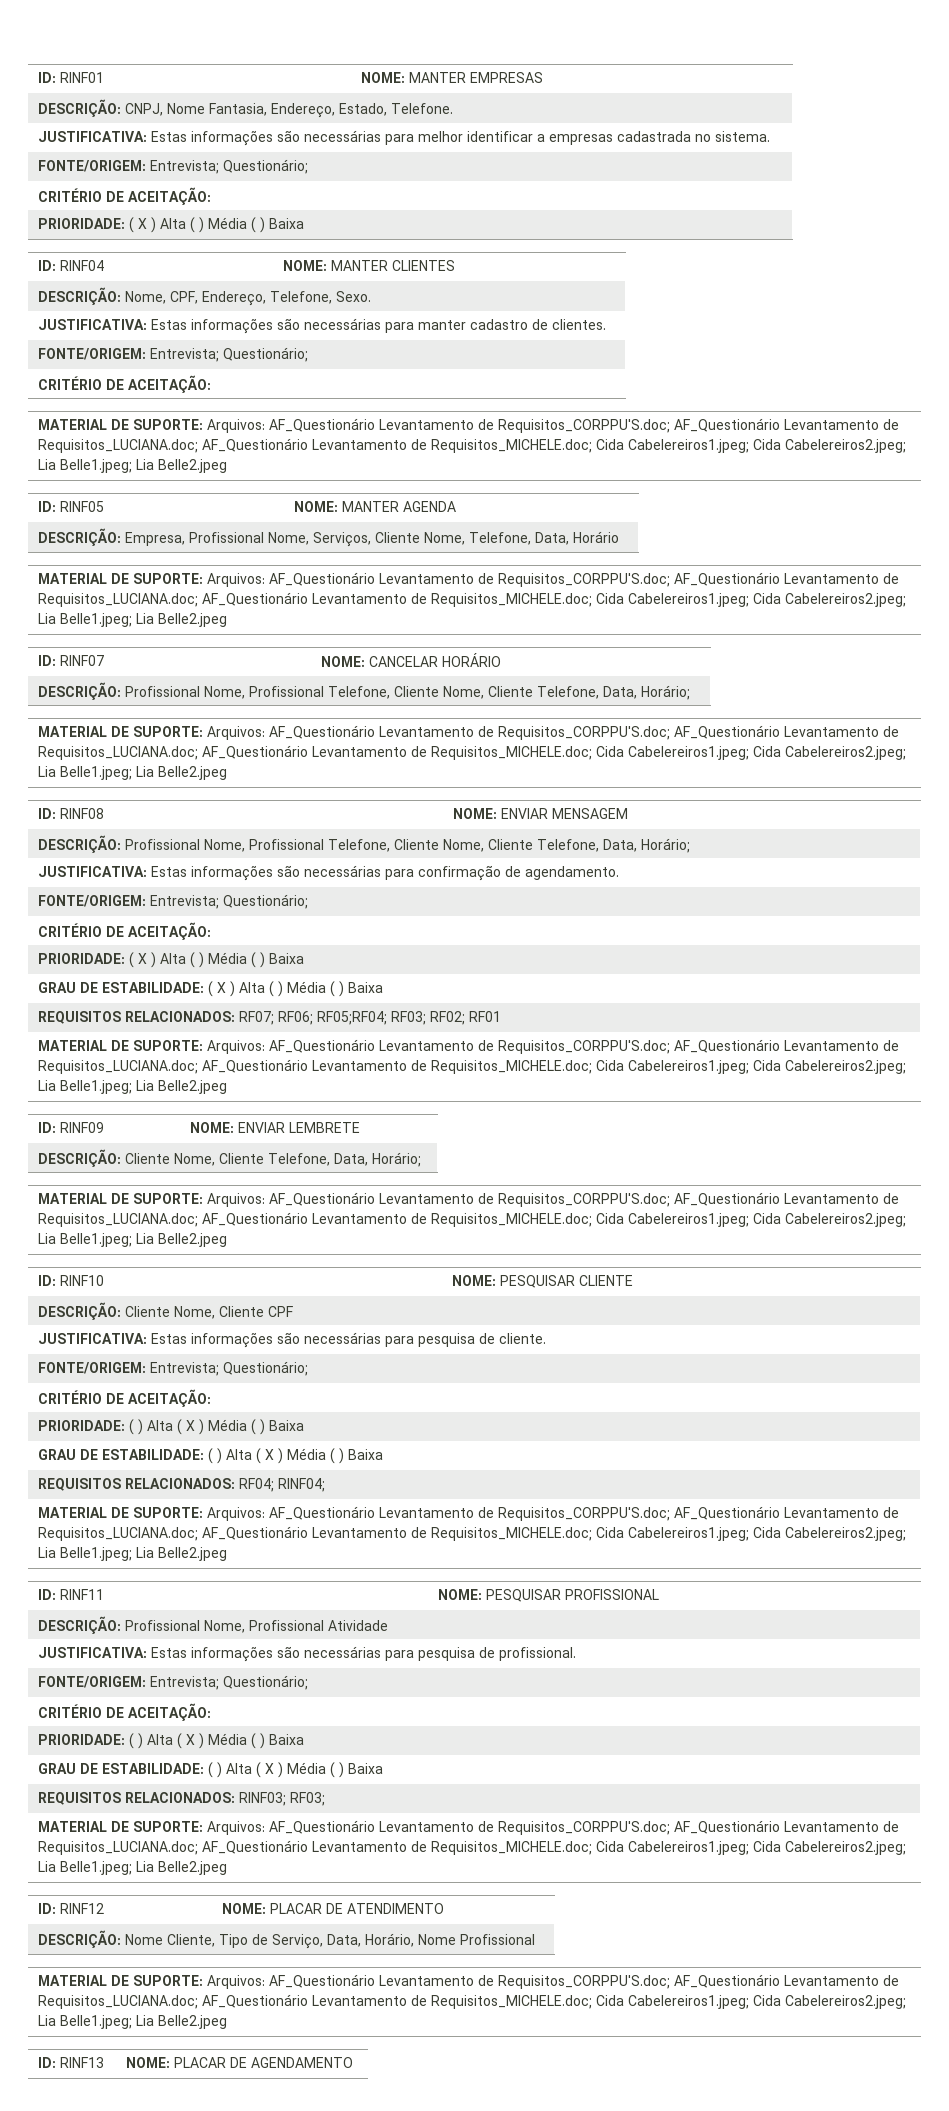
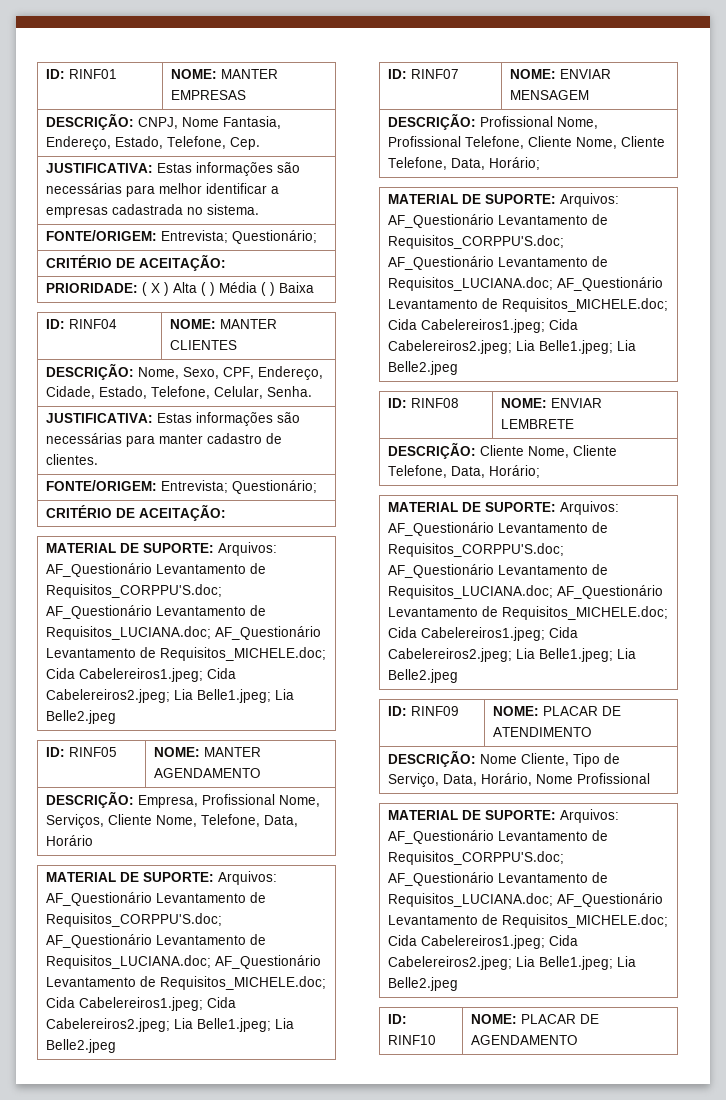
[391,103,454,114] Telefone. -> [167,136,261,150] Telefone, Cep.
(167, 297) none -> [183,367,220,379] Sexo,
[270,291,372,304] Telefone, Sexo. -> [46,386,313,399] Cidade, Estado, Telefone, Celular, Senha.
[403,501,457,512] AGENDA -> [154,768,262,778] AGENDAMENTO
[369,653,502,667] CANCELAR HORÁRIO -> [560,69,612,79] [510,90,590,100] ENVIAR MENSAGEM
[453,808,629,819] [38,835,691,853] [38,865,620,881] [38,894,309,909] [38,922,212,940] [38,952,305,968] [38,981,384,997] [38,1011,502,1025] [38,1039,900,1054] [38,1059,907,1074] [38,1080,228,1094] [38,1122,105,1133] | NOME: ENVIAR MENSAGEM // DESCRIÇÃO: Profissional Nome, Profissional Telefone, Cliente Nome, Cliente Telefone, Data, Horário; // JUSTIFICATIVA: Estas informações são necessárias para confirmação de agendamento. // FONTE/ORIGEM: Entrevista; Questionário; // CRITÉRIO DE ACEITAÇÃO: // PRIORIDADE: ( X ) Alta ( ) Média ( ) Baixa // GRAU DE ESTABILIDADE: ( X ) Alta ( ) Média ( ) Baixa // REQUISITOS RELACIONADOS: RF07; RF06; RF05;RF04; RF03; RF02; RF01 // MATERIAL DE SUPORTE: Arquivos: AF_Questionário Levantamento de Requisitos_CORPPU'S.doc; AF_Questionário Levantamento de Requisitos_LUCIANA.doc; AF_Questionário Levantamento de Requisitos_MICHELE.doc; Cida Cabelereiros1.jpeg; Cida Cabelereiros2.jpeg; Lia Belle1.jpeg; Lia Belle2.jpeg // ID: RINF09 -> (460, 403) none
[60,1275,105,1286] [452,1275,634,1288] [38,1302,294,1320] [38,1332,547,1348] [38,1361,309,1376] [38,1389,212,1407] [38,1419,305,1435] [38,1448,384,1464] [38,1478,326,1492] [38,1506,900,1521] [38,1526,907,1541] [38,1547,228,1561] [38,1589,105,1600] [438,1589,660,1602] [38,1616,389,1634] [38,1646,577,1662] [38,1675,309,1690] [38,1703,212,1721] [38,1733,305,1749] [38,1762,384,1778] [38,1792,326,1806] [38,1820,900,1835] [38,1840,907,1855] [38,1861,228,1875] [38,1903,105,1914] RINF10 | NOME: PESQUISAR CLIENTE // DESCRIÇÃO: Cliente Nome, Cliente CPF // JUSTIFICATIVA: Estas informações são necessárias para pesquisa de cliente. // FONTE/ORIGEM: Entrevista; Questionário; // CRITÉRIO DE ACEITAÇÃO: // PRIORIDADE: ( ) Alta ( X ) Média ( ) Baixa // GRAU DE ESTABILIDADE: ( ) Alta ( X ) Média ( ) Baixa // REQUISITOS RELACIONADOS: RF04; RINF04; // MATERIAL DE SUPORTE: Arquivos: AF_Questionário Levantamento de Requisitos_CORPPU'S.doc; AF_Questionário Levantamento de Requisitos_LUCIANA.doc; AF_Questionário Levantamento de Requisitos_MICHELE.doc; Cida Cabelereiros1.jpeg; Cida Cabelereiros2.jpeg; Lia Belle1.jpeg; Lia Belle2.jpeg // ID: RINF11 | NOME: PESQUISAR PROFISSIONAL // DESCRIÇÃO: Profissional Nome, Profissional Atividade // JUSTIFICATIVA: Estas informações são necessárias para pesquisa de profissional. // FONTE/ORIGEM: Entrevista; Questionário; // CRITÉRIO DE ACEITAÇÃO: // PRIORIDADE: ( ) Alta ( X ) Média ( ) Baixa // GRAU DE ESTABILIDADE: ( ) Alta ( X ) Média ( ) Baixa // REQUISITOS RELACIONADOS: RINF03; RF03; // MATERIAL DE SUPORTE: Arquivos: AF_Questionário Levantamento de Requisitos_CORPPU'S.doc; AF_Questionário Levantamento de Requisitos_LUCIANA.doc; AF_Questionário Levantamento de Requisitos_MICHELE.doc; Cida Cabelereiros1.jpeg; Cida Cabelereiros2.jpeg; Lia Belle1.jpeg; Lia Belle2.jpeg // ID: RINF12 -> [411,706,460,716] RINF09
[60,2057,105,2068] RINF13 -> [388,1035,437,1045] RINF10

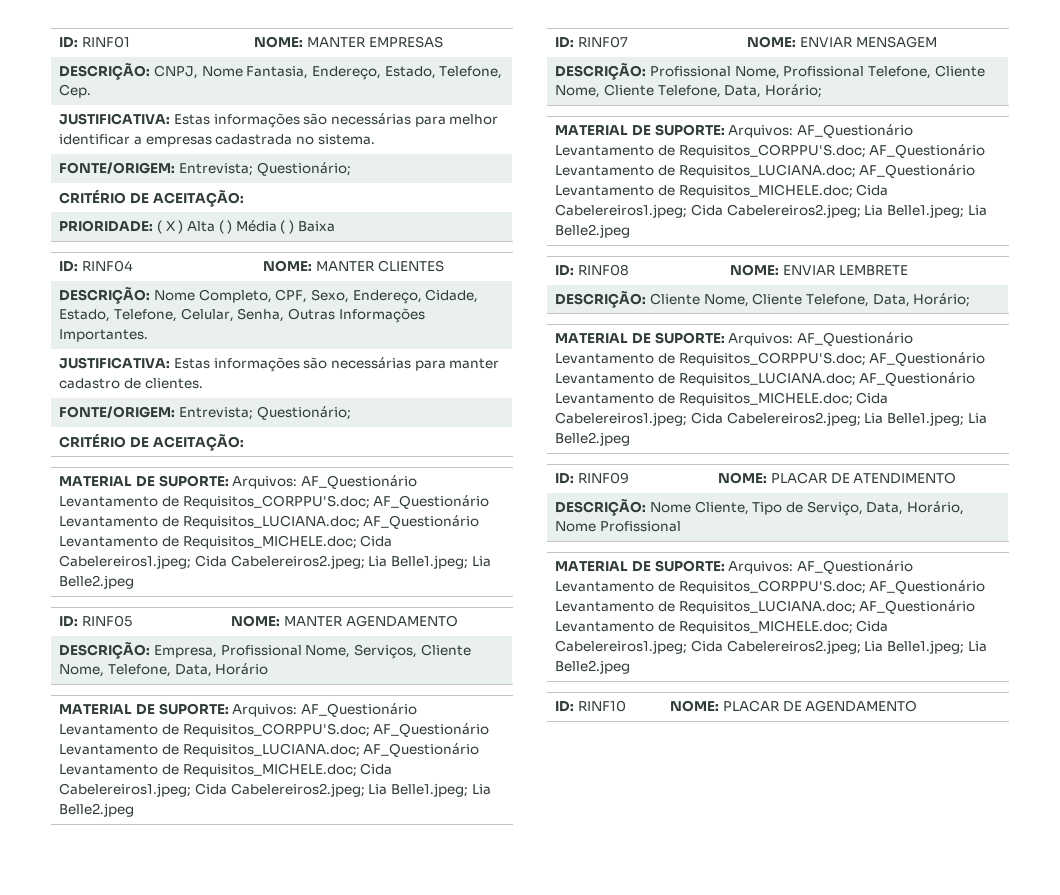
[138,367,255,379] Nome, Sexo, CPF, -> [153,289,349,303] Nome Completo, CPF, Sexo,
[267,386,313,397] Senha. -> [237,308,425,323] [59,329,149,342] Senha, Outras Informações Importantes.

